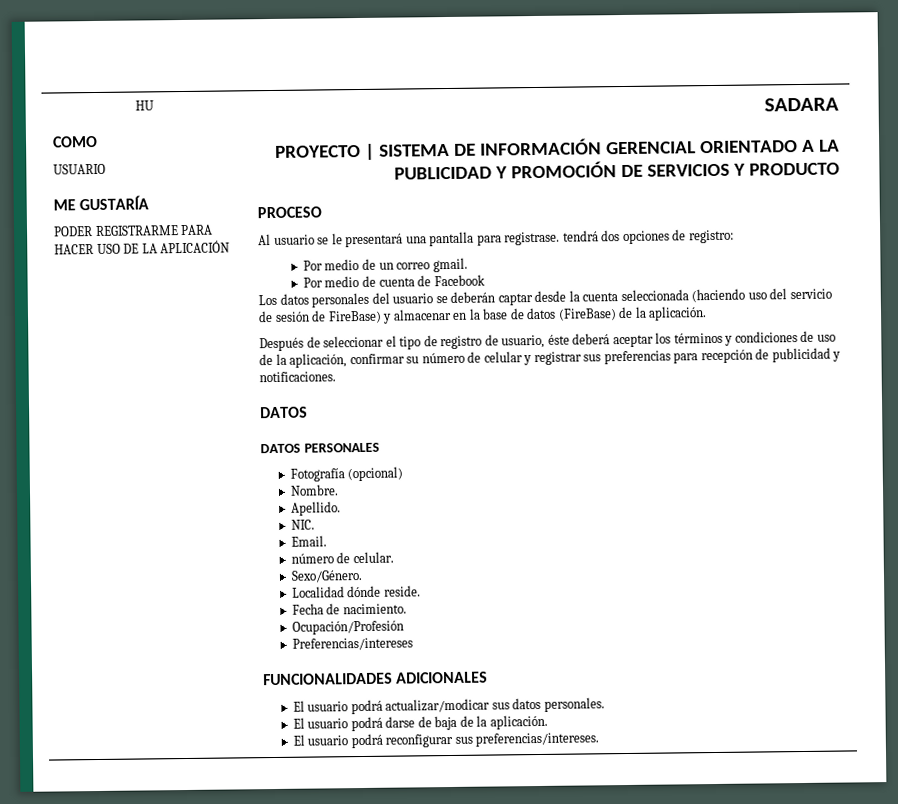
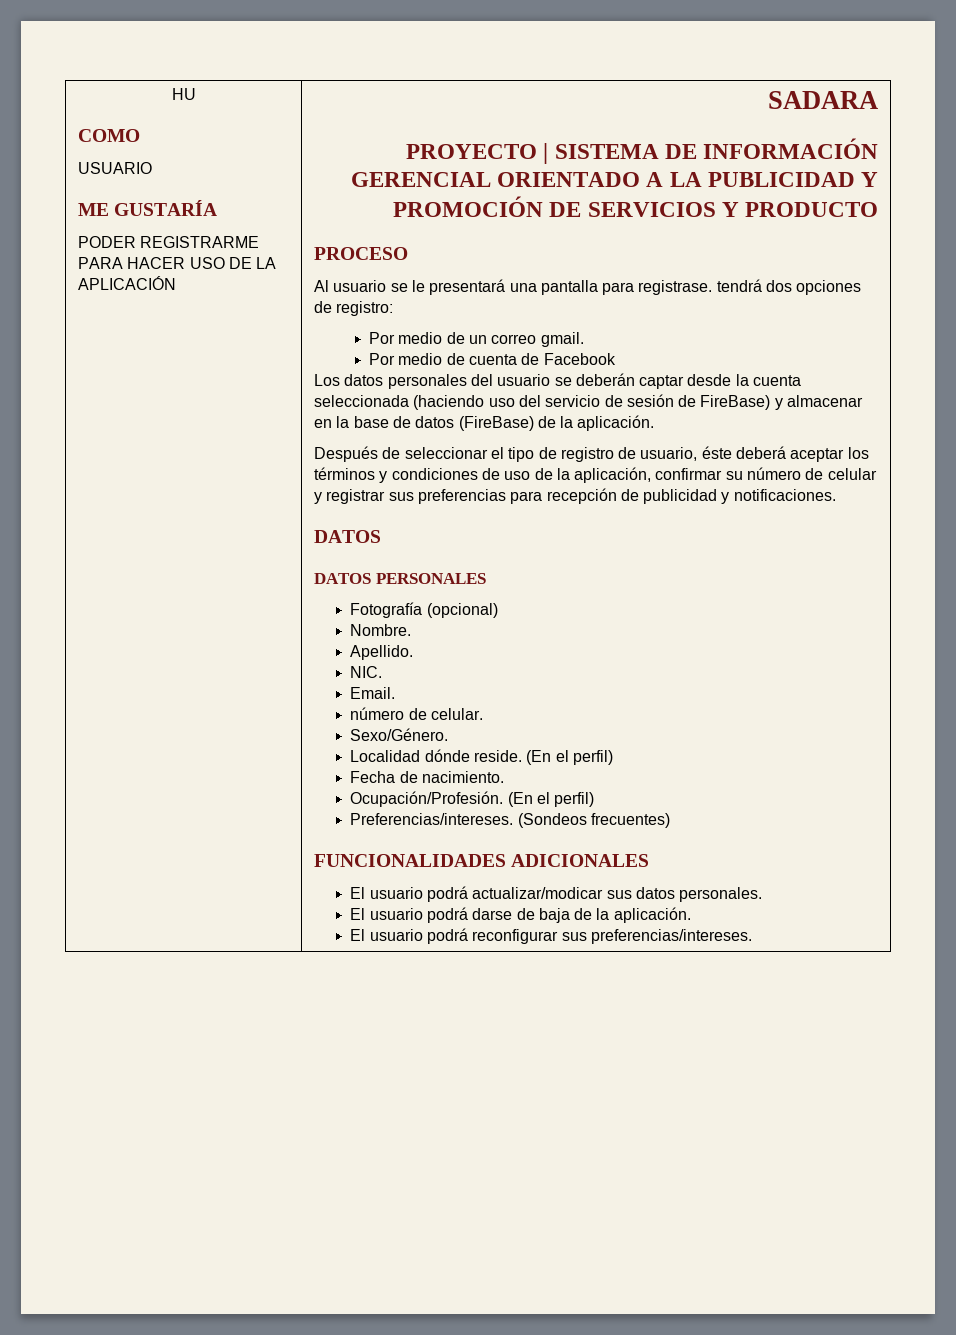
(421, 591) none -> [526,750,613,765] (En el perfil)
[291,620,404,635] [291,637,413,651] Ocupación/Profesión // Preferencias/intereses -> [350,791,595,807] [350,813,670,828] Ocupación/Profesión. (En el perfil) // Preferencias/intereses. (Sondeos frecuentes)

